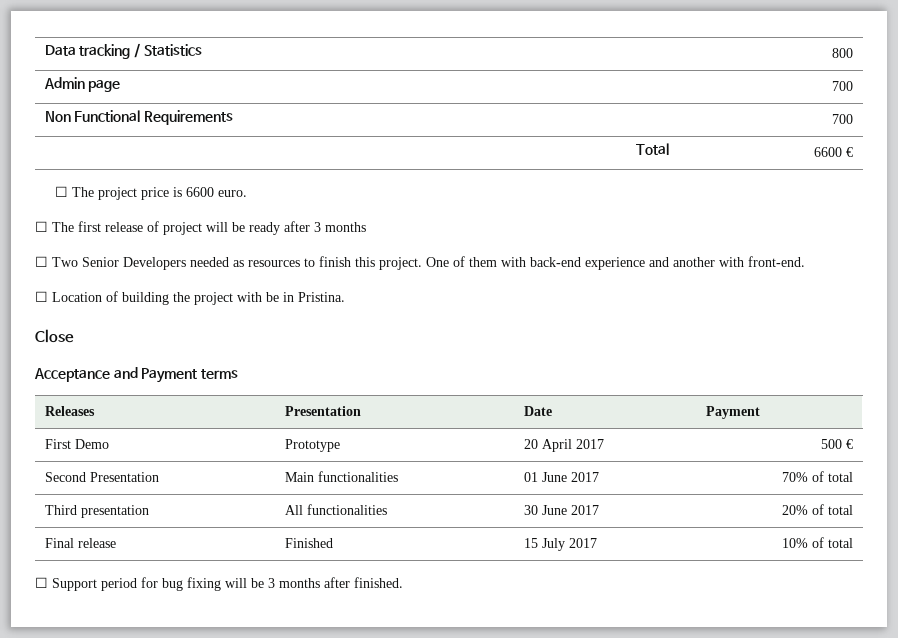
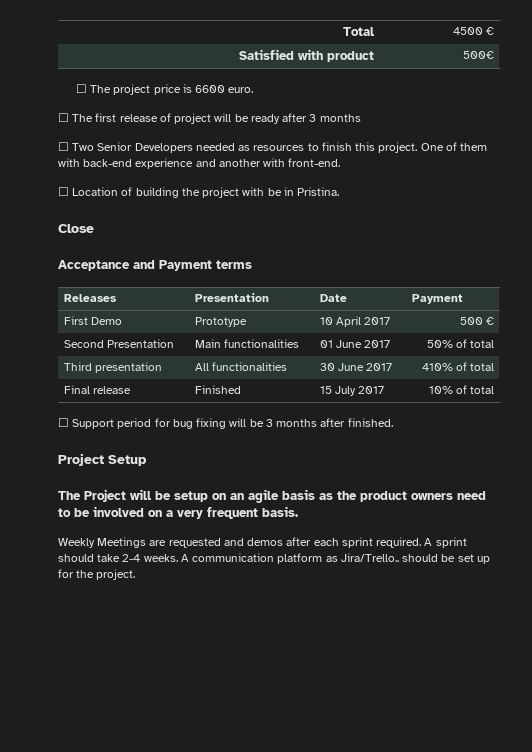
[44,43,202,59] [832,48,854,58] [43,77,121,92] [832,81,854,91] [44,110,233,125] [832,114,854,124] Data tracking / Statistics | 800 // Admin page | 700 // Non Functional Requirements | 700 // -> (343, 31) none
[814,147,854,157] 6600 € -> [452,27,495,35] [239,49,375,62] [463,51,495,59] 4500 € // Satisfied with product | 500€
[523,439,538,449] 20 -> [319,317,333,325] 10
[782,472,809,482] 70% -> [426,340,453,348] 50%
[782,505,809,515] 20% -> [421,363,453,371] 410%
(403, 582) none -> [58,453,147,466] [58,489,486,503] [58,506,298,519] [58,537,467,548] [58,553,490,564] [58,569,136,580] // Project Setup // The Project will be setup on an agile basis as the product owners need to be involved on a very frequent basis. // Weekly Meetings are requested and demos after each sprint required. A sprint should take 2-4 weeks. A communication platform as Jira/Trello.. should be set up for the project.

